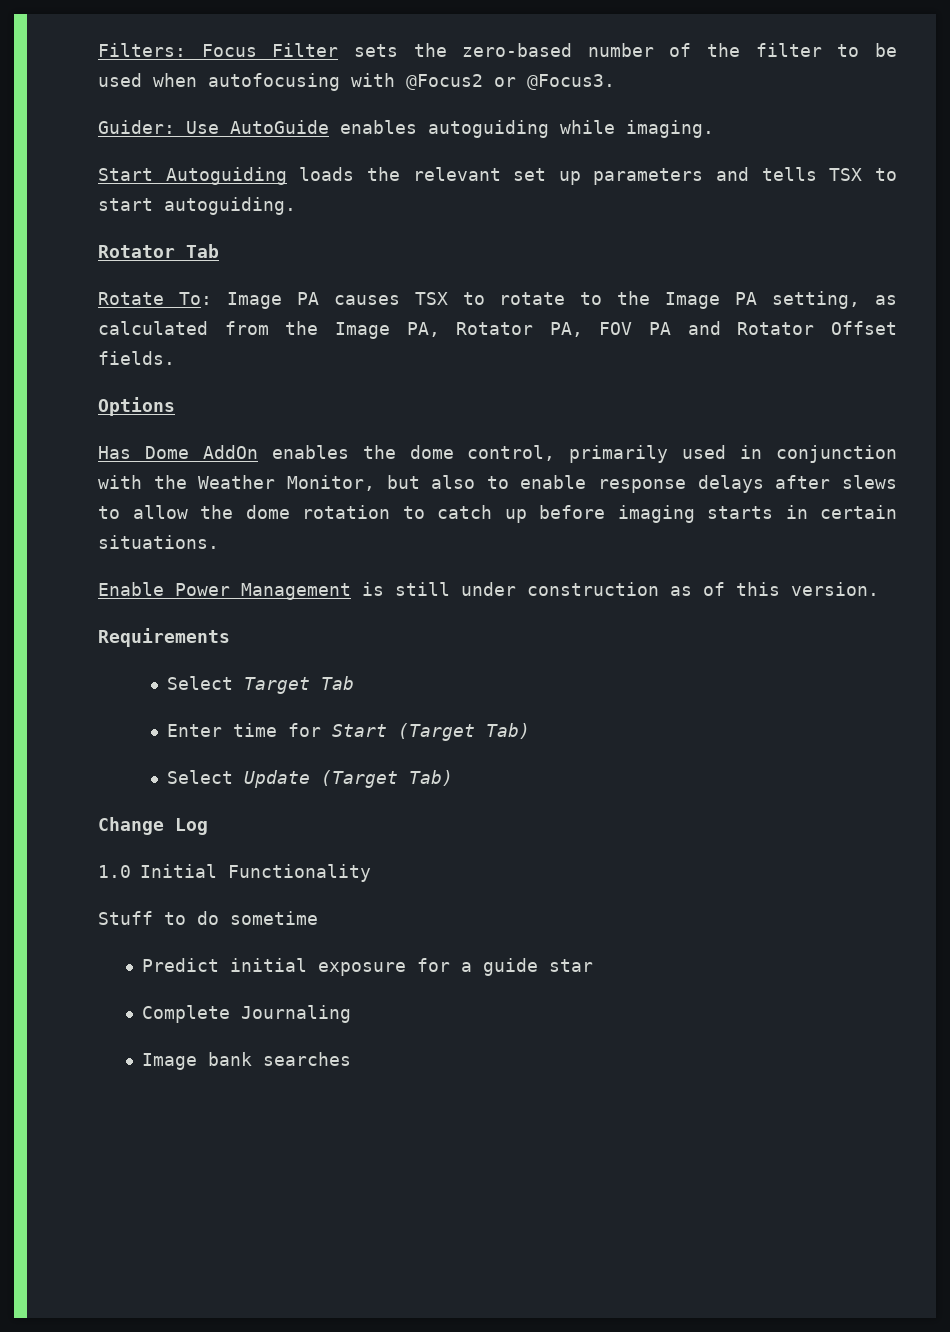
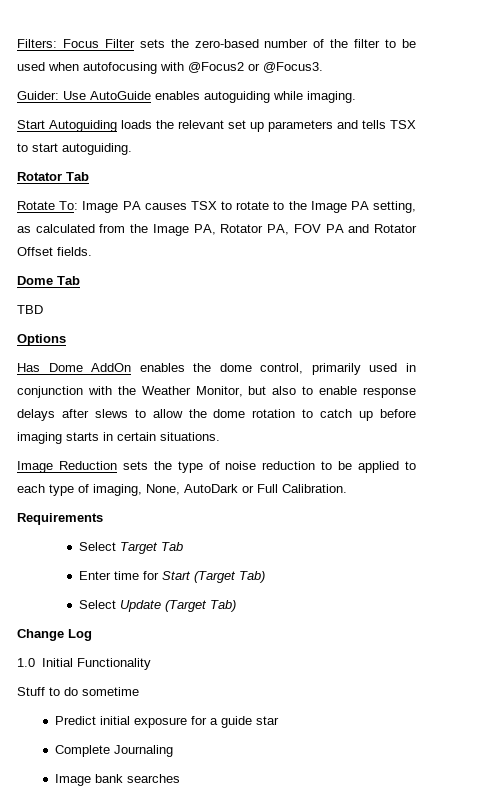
(175, 358) none -> [17,276,80,285] [17,305,43,314] // Dome Tab // TBD
[98,582,879,600] Enable Power Management is still under construction as of this version. -> [17,461,417,473] [17,484,347,496] Image Reduction sets the type of noise reduction to be applied to each type of imaging, None, AutoDark or Full Calibration.

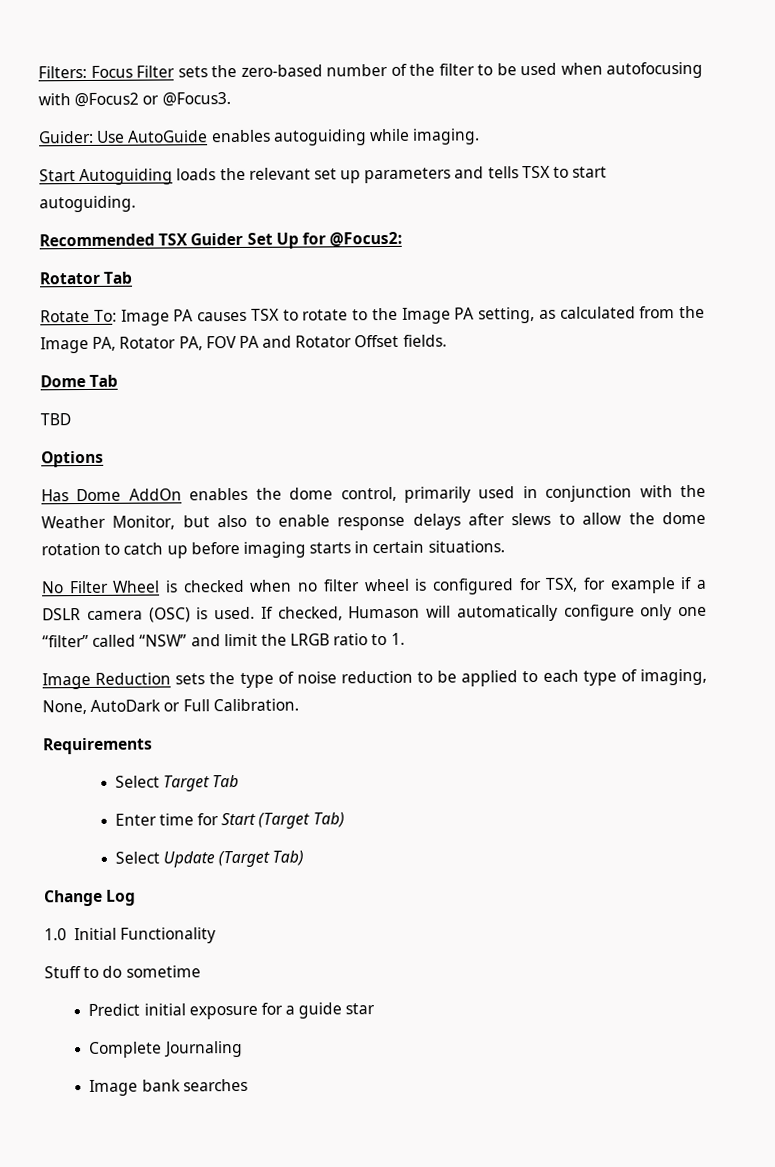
(132, 149) none -> [39,231,403,249] // Recommended TSX Guider Set Up for @Focus2:
(220, 436) none -> [41,576,707,595] [42,604,707,623] [42,632,405,648] // No Filter Wheel is checked when no filter wheel is configured for TSX, for example if a DSLR camera (OSC) is used. If checked, Humason will automatically configure only one “filter” called “NSW” and limit the LRGB ratio to 1.

